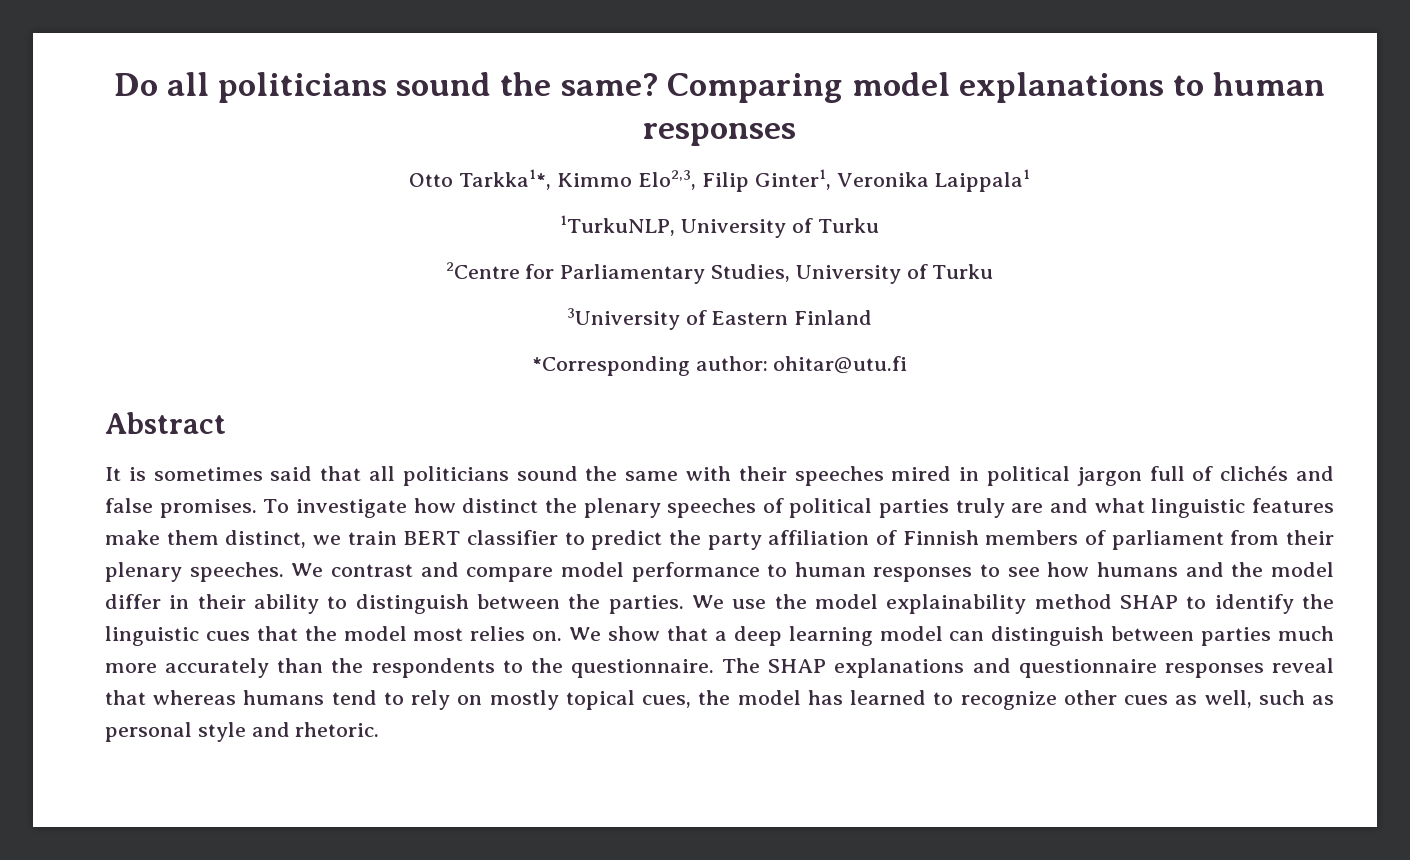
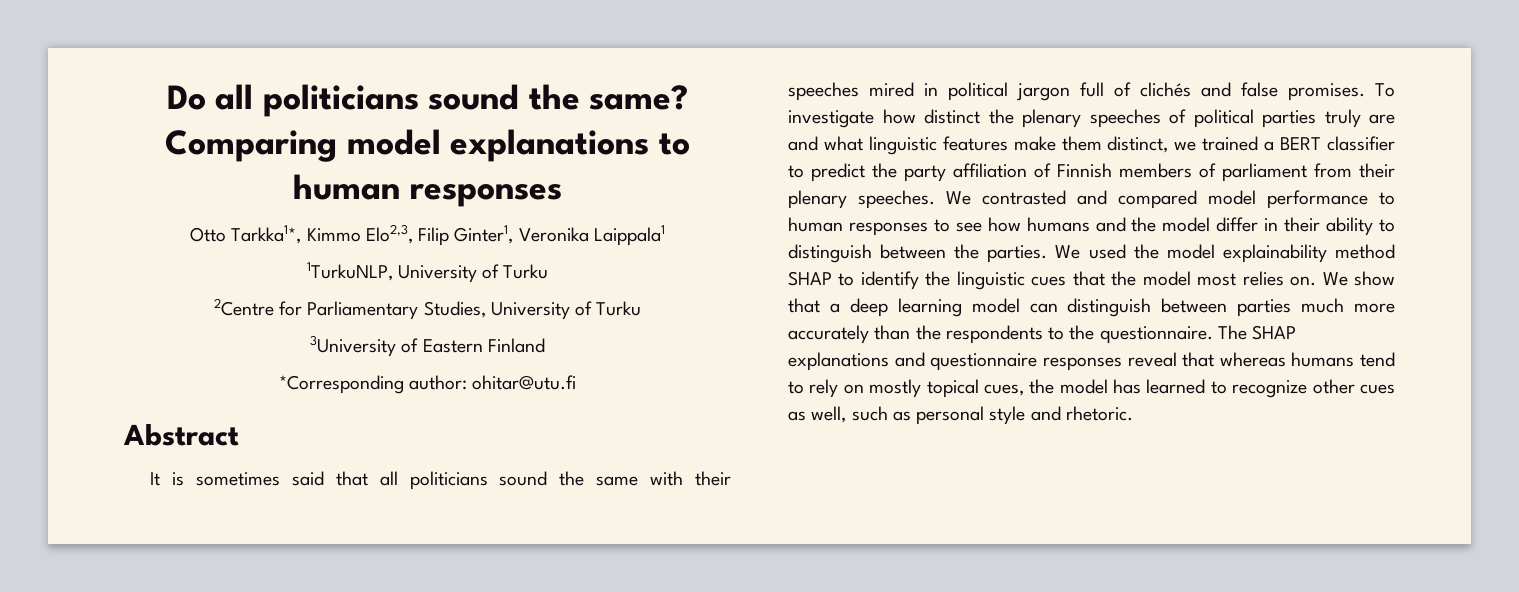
[347,531,397,545] train -> [1202,136,1275,151] trained a
[330,562,554,582] contrast and compare -> [982,190,1197,209] contrasted and compared
[732,599,767,609] use -> [1088,244,1126,259] used

